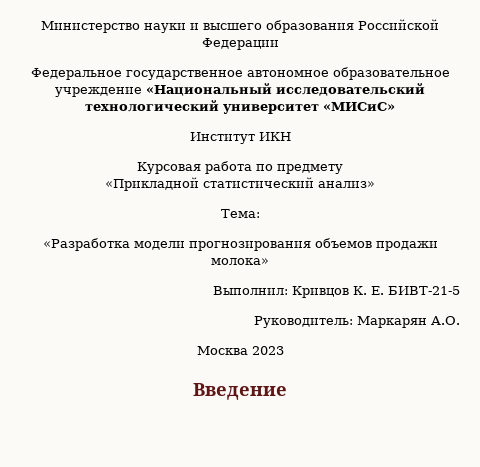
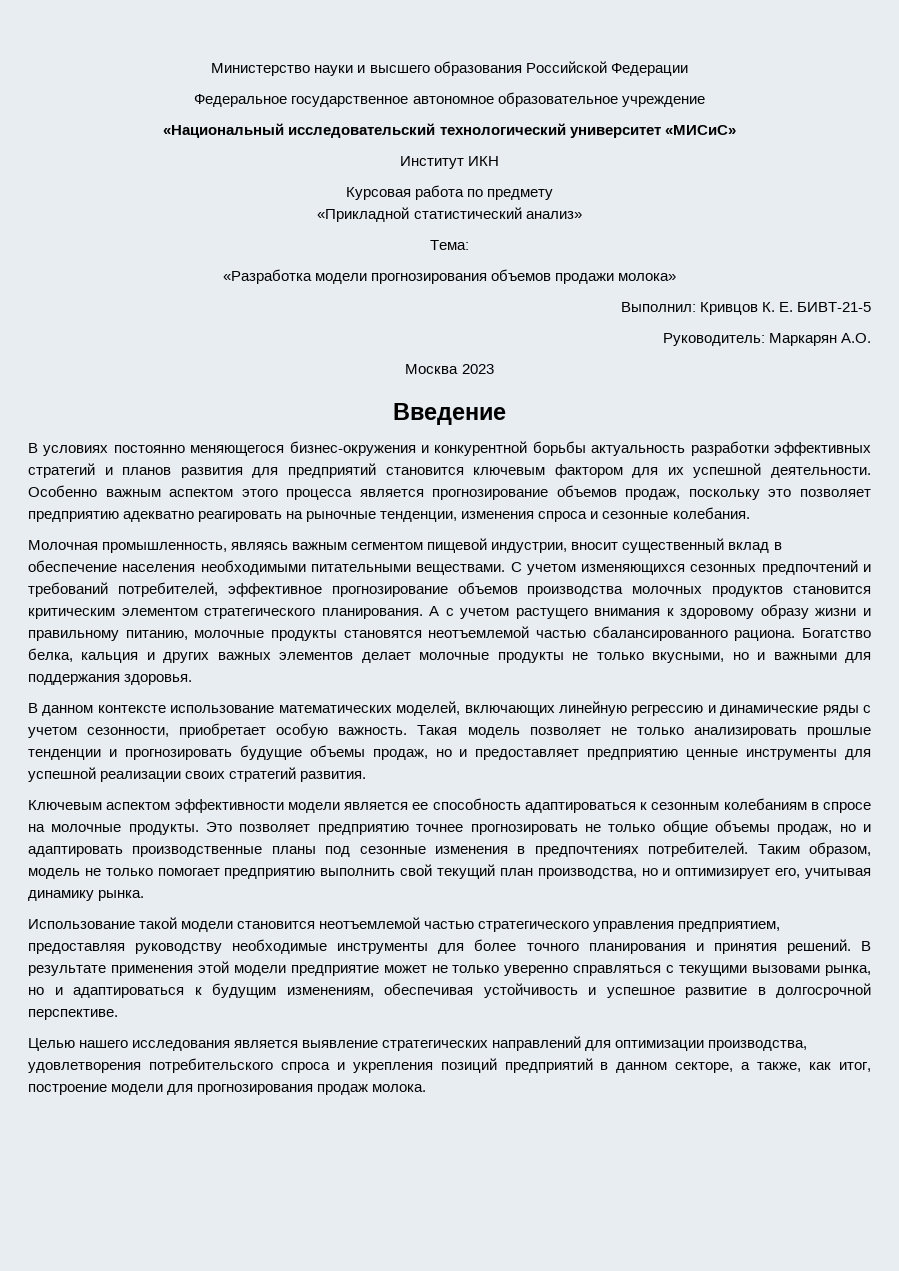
(142, 92) none -> (705, 101) //
(287, 391) none -> [28,441,871,456] [28,463,872,478] [28,485,871,500] [28,507,750,522] [28,538,782,553] [28,560,871,575] [28,582,871,597] [28,604,872,619] [28,626,871,641] [28,648,872,663] [28,674,193,685] [28,701,871,716] [28,723,872,738] [28,745,871,760] [28,767,367,782] [28,798,871,813] [28,820,872,835] [28,842,871,857] [28,864,872,879] [28,890,145,901] [28,917,781,932] [28,939,872,954] [28,961,871,976] [28,983,871,998] [28,1009,118,1020] [28,1036,808,1051] [28,1058,871,1073] [28,1084,427,1095] // В условиях постоянно меняющегося бизнес-окружения и конкурентной борьбы актуальность разработки эффективных стратегий и планов развития для предприятий становится ключевым фактором для их успешной деятельности. Особенно важным аспектом этого процесса является прогнозирование объемов продаж, поскольку это позволяет предприятию адекватно реагировать на рыночные тенденции, изменения спроса и сезонные колебания. // Молочная промышленность, являясь важным сегментом пищевой индустрии, вносит существенный вклад в обеспечение населения необходимыми питательными веществами. С учетом изменяющихся сезонных предпочтений и требований потребителей, эффективное прогнозирование объемов производства молочных продуктов становится критическим элементом стратегического планирования. А с учетом растущего внимания к здоровому образу жизни и правильному питанию, молочные продукты становятся неотъемлемой частью сбалансированного рациона. Богатство белка, кальция и других важных элементов делает молочные продукты не только вкусными, но и важными для поддержания здоровья. // В данном контексте использование математических моделей, включающих линейную регрессию и динамические ряды с учетом сезонности, приобретает особую важность. Такая модель позволяет не только анализировать прошлые тенденции и прогнозировать будущие объемы продаж, но и предоставляет предприятию ценные инструменты для успешной реализации своих стратегий развития. // Ключевым аспектом эффективности модели является ее способность адаптироваться к сезонным колебаниям в спросе на молочные продукты. Это позволяет предприятию точнее прогнозировать не только общие объемы продаж, но и адаптировать производственные планы под сезонные изменения в предпочтениях потребителей. Таким образом, модель не только помогает предприятию выполнить свой текущий план производства, но и оптимизирует его, учитывая динамику рынка. // Использование такой модели становится неотъемлемой частью стратегического управления предприятием, предоставляя руководству необходимые инструменты для более точного планирования и принятия решений. В результате применения этой модели предприятие может не только уверенно справляться с текущими вызовами рынка, но и адаптироваться к будущим изменениям, обеспечивая устойчивость и успешное развитие в долгосрочной перспективе. // Целью нашего исследования является выявление стратегических направлений для оптимизации производства, удовлетворения потребительского спроса и укрепления позиций предприятий в данном секторе, а также, как итог, построение модели для прогнозирования продаж молока.

